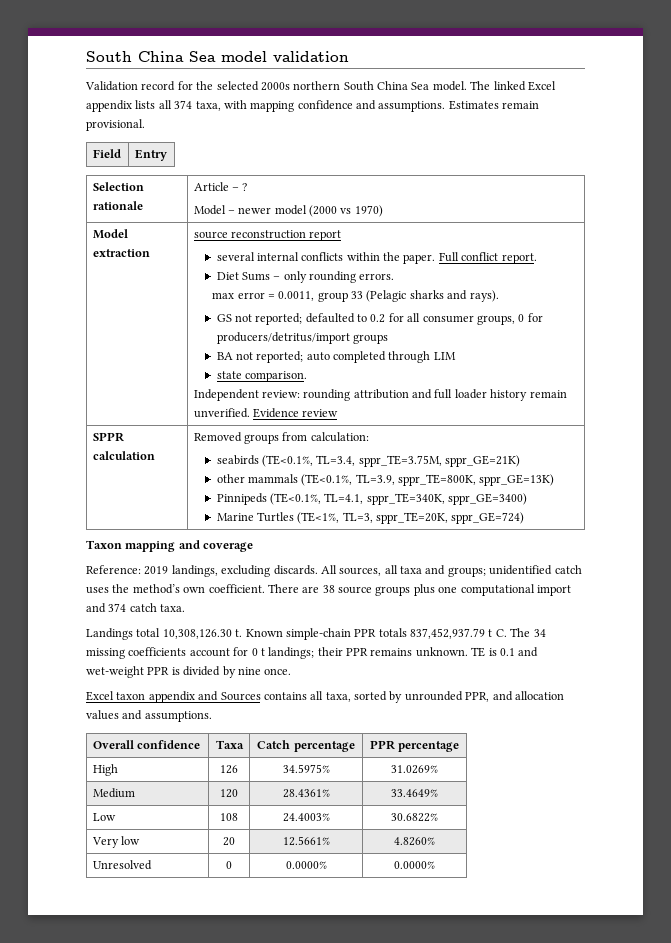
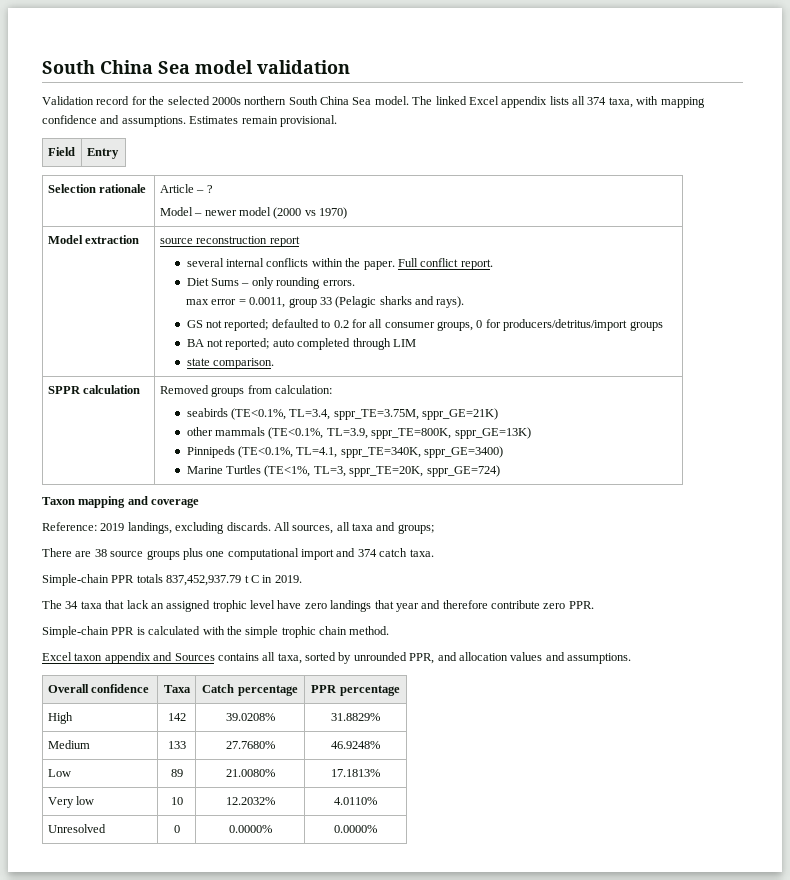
[193,389,567,401] [193,408,339,418] // Independent review: rounding attribution and full loader history remain unverified. Evidence review -> (275, 363) none
[489,565,582,575] [86,584,265,594] unidentified catch uses the method’s own coefficient. -> (434, 529) //
[86,628,546,640] [86,647,539,659] [86,666,292,678] Landings total 10,308,126.30 t. Known simple-chain PPR totals 837,452,937.79 t C. The 34 missing coefficients account for 0 t landings; their PPR remains unknown. TE is 0.1 and wet-weight PPR is divided by nine once. -> [42,574,302,586] [42,600,594,612] [42,626,390,638] Simple-chain PPR totals 837,452,937.79 t C in 2019. // The 34 taxa that lack an assigned trophic level have zero landings that year and therefore contribute zero PPR. // Simple-chain PPR is calculated with the simple trophic chain method.
[220,765,238,774] [282,764,330,773] [391,765,438,774] [92,788,135,798] [220,789,238,798] [282,789,330,798] [391,789,438,797] [92,813,116,821] [220,813,238,821] [282,813,330,822] [391,813,438,822] 126 | 34.5975% | 31.0269% // Medium | 120 | 28.4361% | 33.4649% // Low | 108 | 24.4003% | 30.6822% -> [167,713,186,721] [225,713,275,721] [331,713,380,721] [47,740,90,749] [167,741,186,749] [225,741,275,749] [331,741,380,749] [47,769,71,777] [170,769,183,777] [225,769,275,777] [331,769,380,777] 142 | 39.0208% | 31.8829% // Medium | 133 | 27.7680% | 46.9248% // Low | 89 | 21.0080% | 17.1813%
[223,837,235,846] [282,836,330,846] [394,837,435,846] 20 | 12.5661% | 4.8260% -> [170,797,183,805] [225,797,275,805] [334,797,377,805] 10 | 12.2032% | 4.0110%

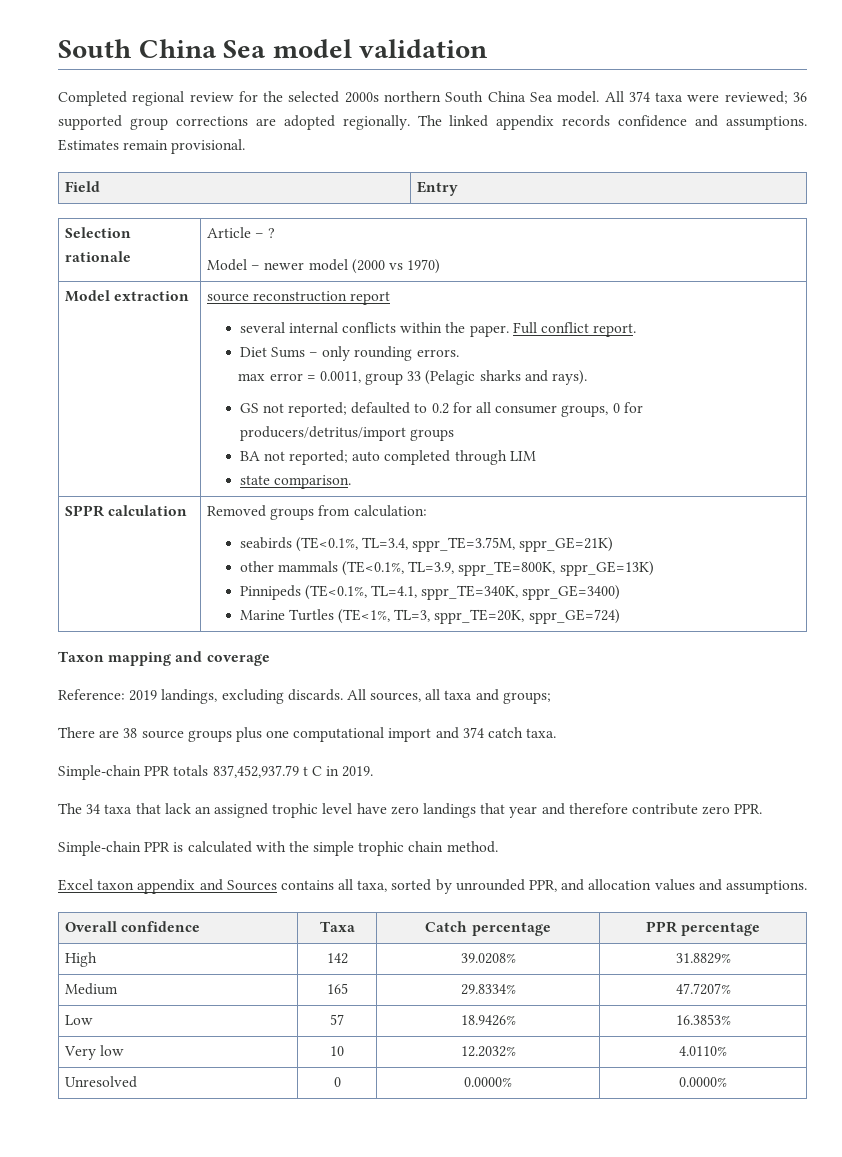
[42,96,130,105] Validation record -> [58,91,234,106] Completed regional review
[412,96,705,108] The linked Excel appendix lists all 374 taxa, with mapping -> [604,91,807,104] [58,115,611,130] All 374 taxa were reviewed; 36 supported group corrections are adopted regionally. The linked appendix records
[167,741,186,749] [225,741,275,749] [331,741,380,749] [47,769,71,777] [170,769,183,777] [225,769,275,777] [331,769,380,777] 133 | 27.7680% | 46.9248% // Low | 89 | 21.0080% | 17.1813% -> [326,983,348,994] [460,984,516,995] [675,983,731,995] [64,1015,93,1025] [330,1014,344,1025] [460,1015,516,1026] [675,1014,731,1025] 165 | 29.8334% | 47.7207% // Low | 57 | 18.9426% | 16.3853%

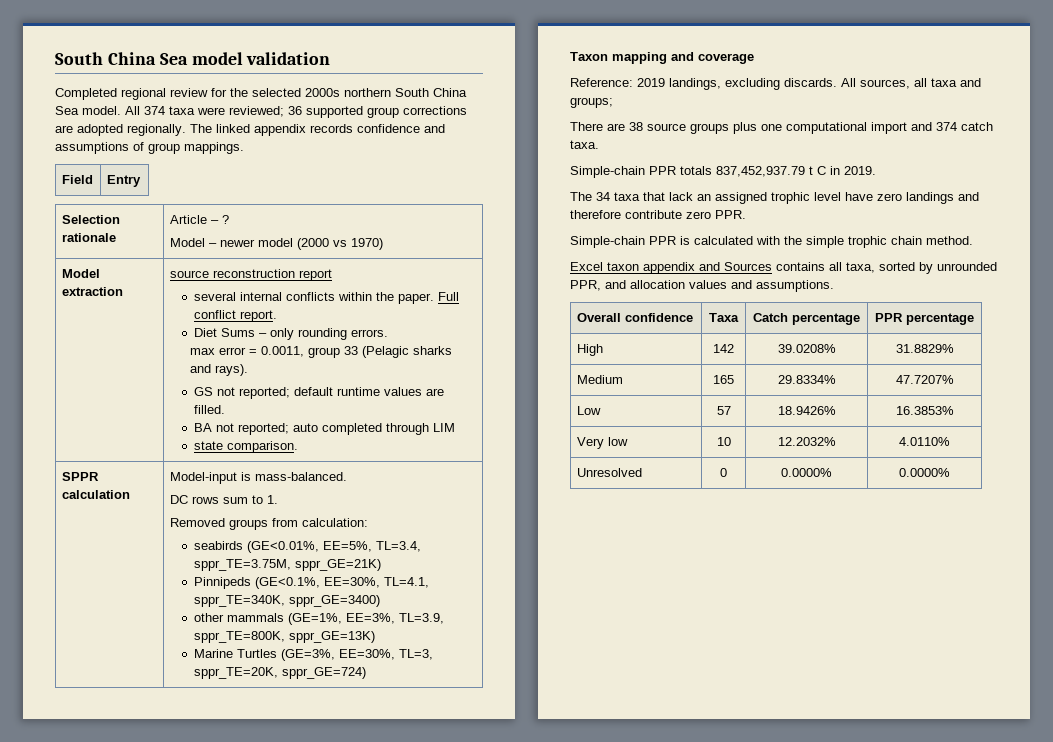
[725,116,807,130] [58,139,246,154] assumptions. Estimates remain provisional. -> [55,142,244,154] assumptions of group mappings.
[351,402,643,417] [239,426,454,441] defaulted to 0.2 for all consumer groups, 0 for producers/detritus/import groups -> [294,387,445,396] [194,405,226,414] default runtime values are filled.
(188, 510) none -> [169,472,347,484] [169,495,278,504] Model-input is mass-balanced. // DC rows sum to 1. //
[295,537,358,552] (TE<0.1%, -> [247,541,373,553] (GE<0.01%, EE=5%,
(614, 544) none -> [194,577,430,589] [194,595,381,607] // Pinnipeds (GE<0.1%, EE=30%, TL=4.1, sppr_TE=340K, sppr_GE=3400)
[342,561,405,576] (TE<0.1%, -> [288,613,396,625] (GE=1%, EE=3%,
[239,585,621,600] // Pinnipeds (TE<0.1%, TL=4.1, sppr_TE=340K, sppr_GE=3400) -> (376, 637) none
[338,609,391,624] (TE<1%, -> [281,649,396,661] (GE=3%, EE=30%,
[480,803,538,818] that year -> (954, 198) none

